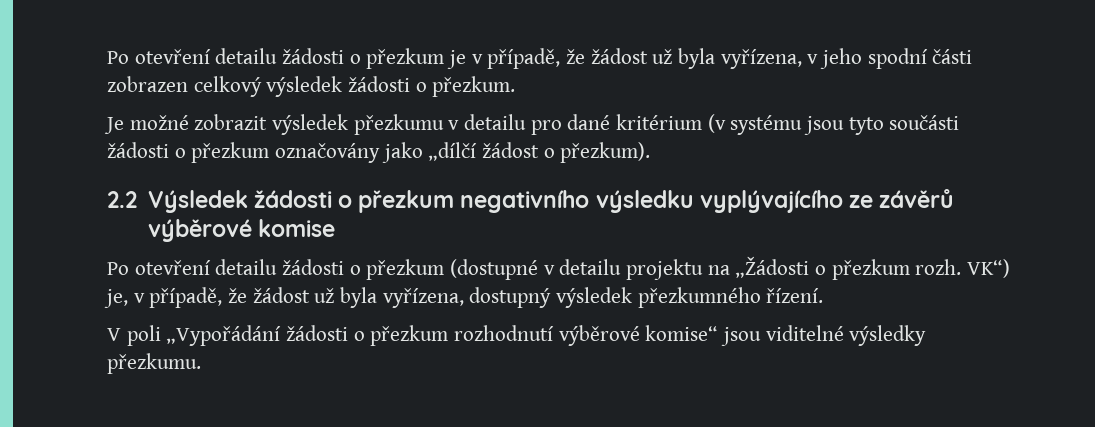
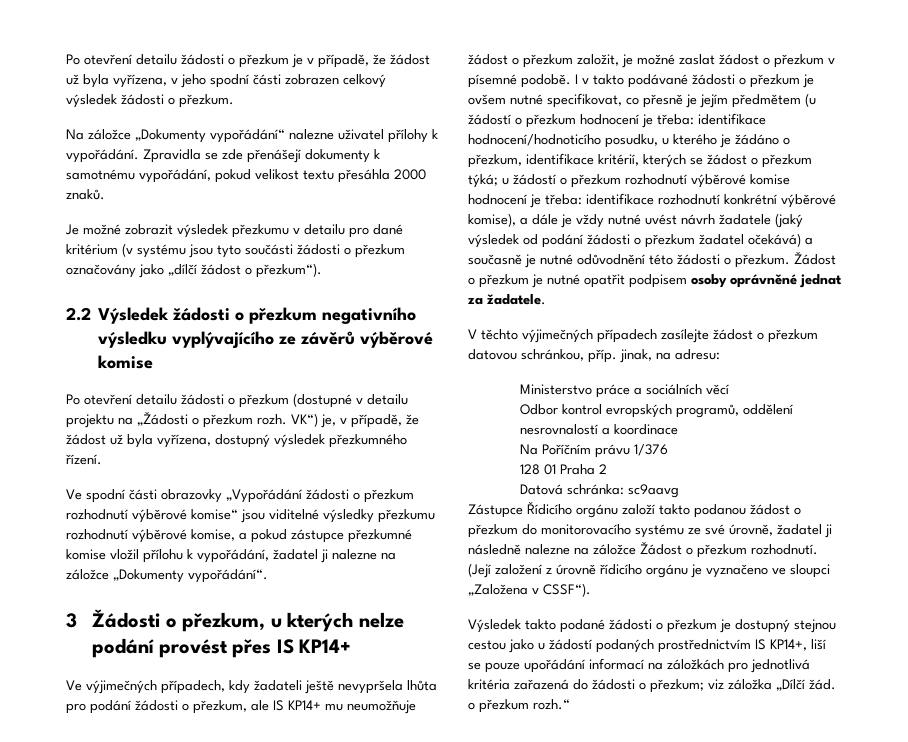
(516, 86) none -> [66,129,438,143] [66,149,380,163] [66,169,426,183] [66,189,105,200] // Na záložce „Dokumenty vypořádání“ nalezne uživatel přílohy k vypořádání. Zpravidla se zde přenášejí dokumenty k samotnému vypořádání, pokud velikost textu přesáhla 2000 znaků.
[560,142,651,163] přezkum). -> [256,263,322,278] přezkum“).
[107,325,161,346] V poli -> [66,489,222,503] Ve spodní části obrazovky
[107,353,201,374] přezkumu. -> [378,509,435,523] [66,529,412,543] [66,549,396,563] [66,569,268,583] [66,609,404,632] [92,638,352,658] [66,680,437,694] [66,700,416,714] [468,54,835,68] [468,74,814,88] [468,93,816,108] [468,113,766,128] [468,134,790,148] [468,153,812,168] [468,174,790,188] [468,193,836,208] [468,213,803,228] [468,233,813,248] [468,252,836,268] [468,274,842,288] [467,294,546,305] [468,329,818,343] [468,349,720,363] [520,384,730,398] [520,404,794,418] [520,424,679,435] [520,444,669,458] [520,464,608,475] [520,484,680,498] [468,502,801,518] [468,524,832,538] [468,542,818,558] [468,563,830,578] [468,583,591,597] [468,619,836,633] [468,639,826,653] [468,658,810,673] [468,679,836,693] [468,699,570,713] přezkumu rozhodnutí výběrové komise, a pokud zástupce přezkumné komise vložil přílohu k vypořádání, žadatel ji nalezne na záložce „Dokumenty vypořádání“. // 3 Žádosti o přezkum, u kterých nelze podání provést přes IS KP14+ // Ve výjimečných případech, kdy žadateli ještě nevypršela lhůta pro podání žádosti o přezkum, ale IS KP14+ mu neumožňuje žádost o přezkum založit, je možné zaslat žádost o přezkum v písemné podobě. I v takto podávané žádosti o přezkum je ovšem nutné specifikovat, co přesně je jejím předmětem (u žádostí o přezkum hodnocení je třeba: identifikace hodnocení/hodnoticího posudku, u kterého je žádáno o přezkum, identifikace kritérií, kterých se žádost o přezkum týká; u žádostí o přezkum rozhodnutí výběrové komise hodnocení je třeba: identifikace rozhodnutí konkrétní výběrové komise), a dále je vždy nutné uvést návrh žadatele (jaký výsledek od podání žádosti o přezkum žadatel očekává) a současně je nutné odůvodnění této žádosti o přezkum. Žádost o přezkum je nutné opatřit podpisem osoby oprávněné jednat za žadatele. // V těchto výjimečných případech zasílejte žádost o přezkum datovou schránkou, příp. jinak, na adresu: // Ministerstvo práce a sociálních věcí // Odbor kontrol evropských programů, oddělení nesrovnalostí a koordinace // Na Poříčním právu 1/376 // 128 01 Praha 2 // Datová schránka: sc9aavg // Zástupce Řídicího orgánu založí takto podanou žádost o přezkum do monitorovacího systému ze své úrovně, žadatel ji následně nalezne na záložce Žádost o přezkum rozhodnutí. (Její založení z úrovně řídicího orgánu je vyznačeno ve sloupci „Založena v CSSF“). // Výsledek takto podané žádosti o přezkum je dostupný stejnou cestou jako u žádostí podaných prostřednictvím IS KP14+, liší se pouze upořádání informací na záložkách pro jednotlivá kritéria zařazená do žádosti o přezkum; viz záložka „Dílčí žád. o přezkum rozh.“

